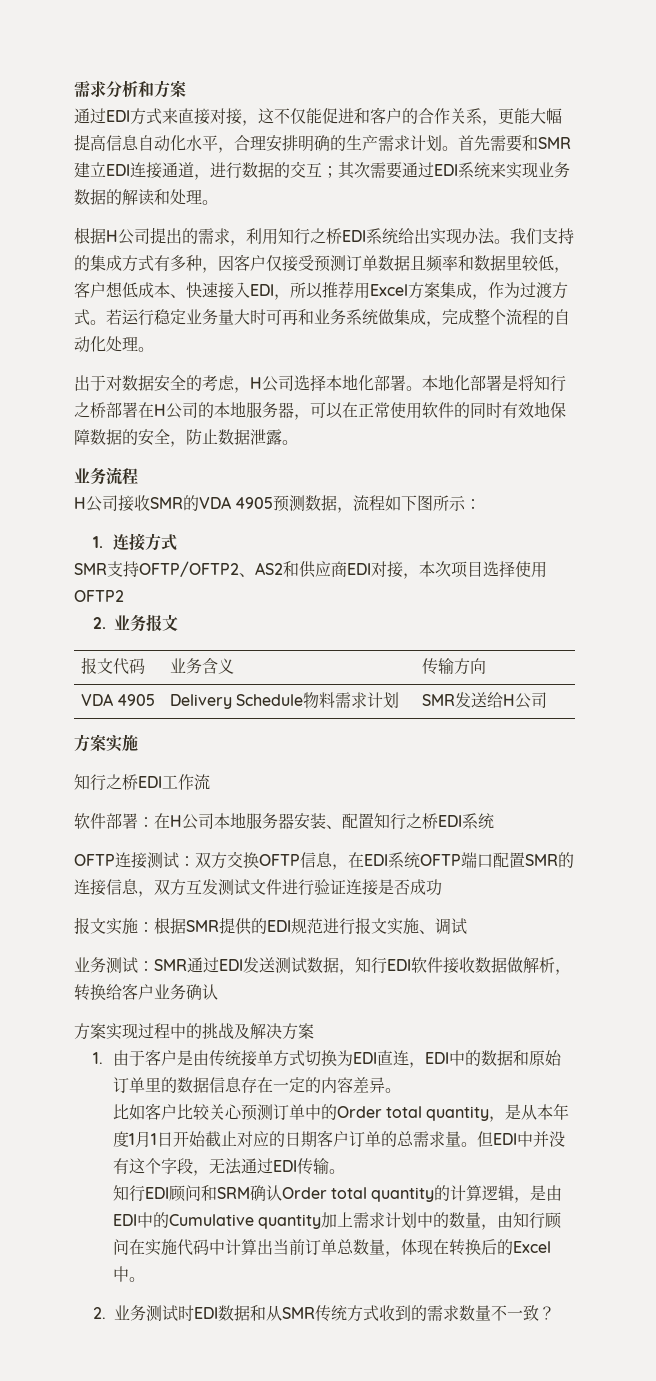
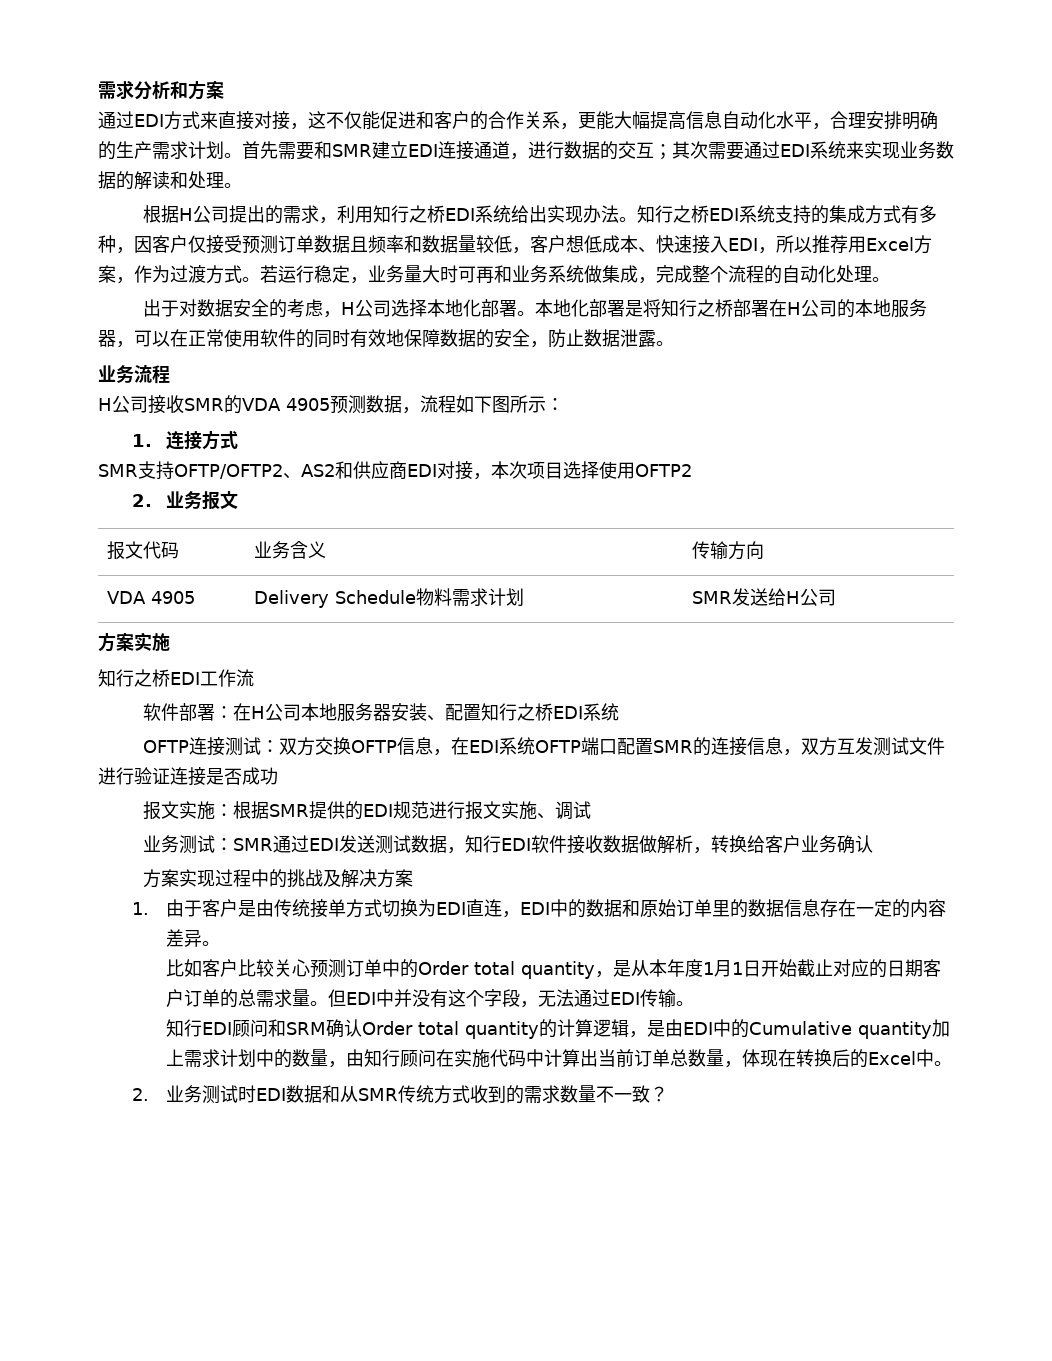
[510,228,542,245] 我们 -> [636,205,775,223] 知行之桥EDI系统
[506,255,522,270] 里 -> [458,235,476,253] 量
[440,282,472,298] 集成 -> (116, 274) none
(186, 317) none -> [350,277,368,284] ，

